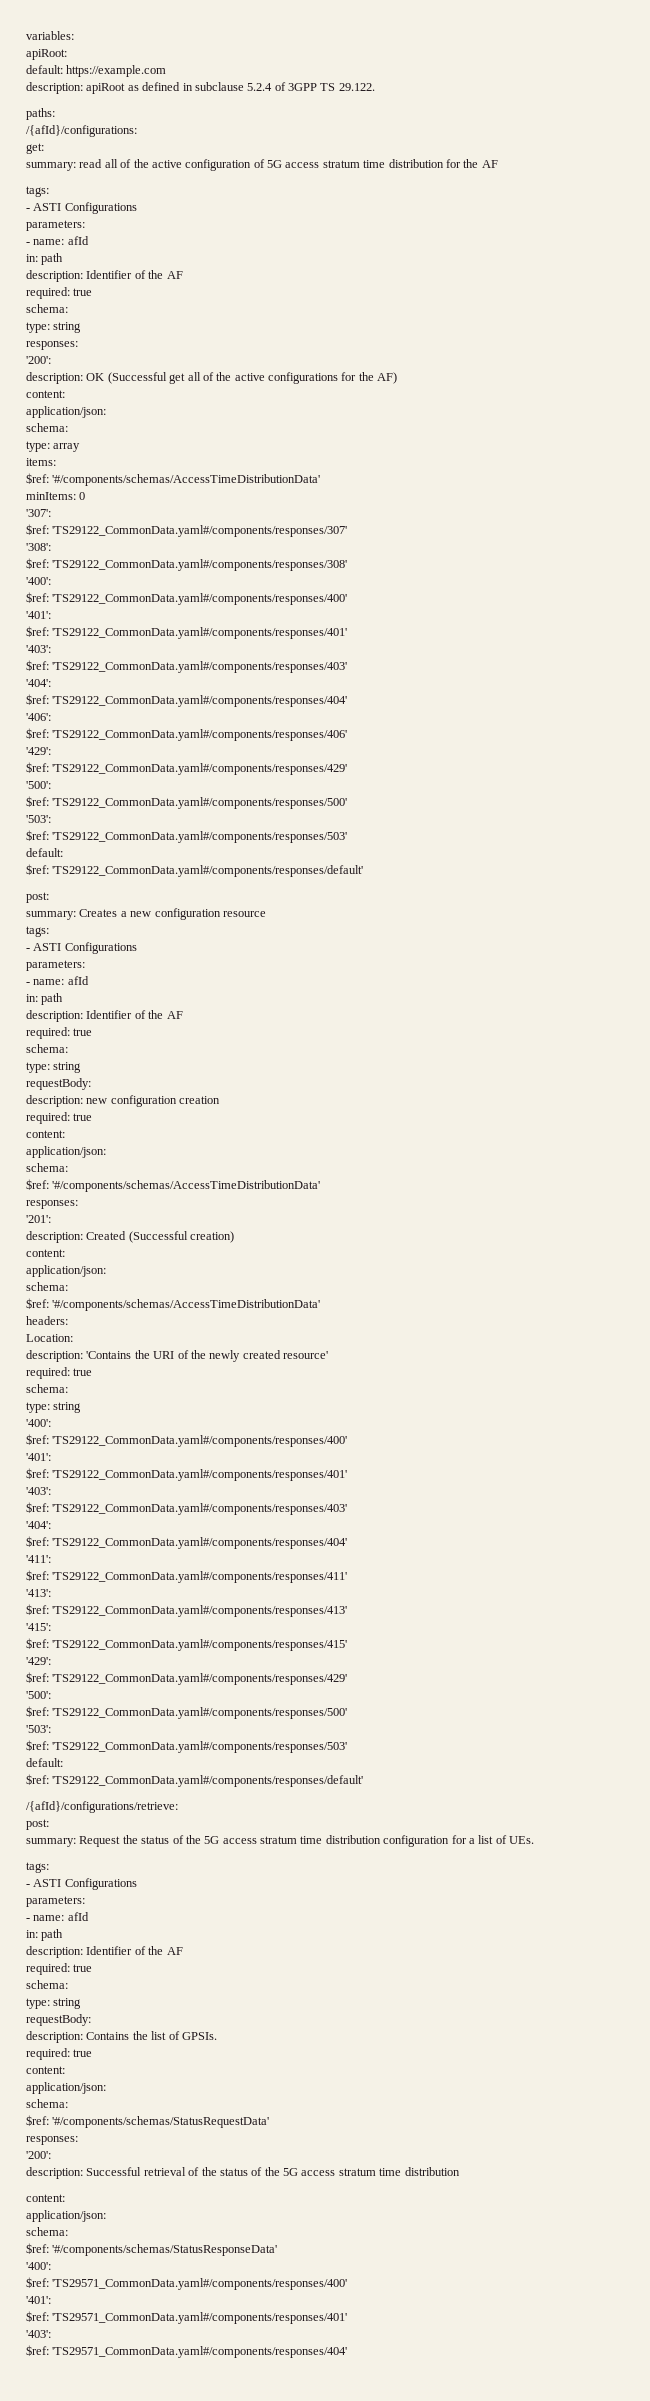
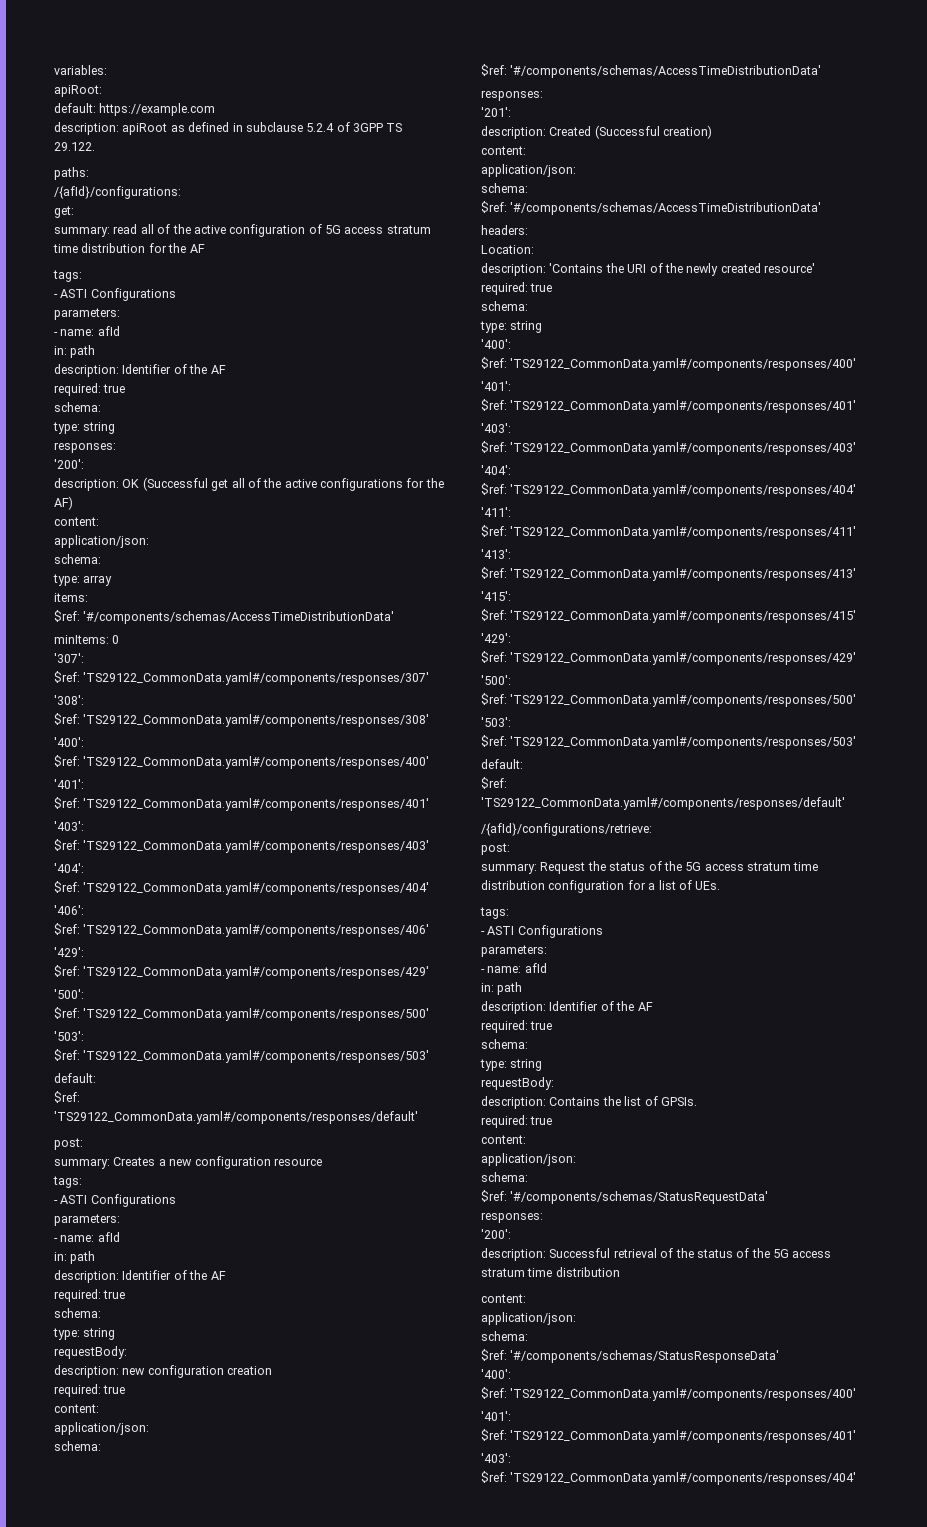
[52,2278,348,2290] [26,2296,51,2304] [26,2311,348,2324] [26,2330,51,2338] [26,2345,348,2358] 'TS29571_CommonData.yaml#/components/responses/400' // '401': // $ref: 'TS29571_CommonData.yaml#/components/responses/401' // '403': // $ref: 'TS29571_CommonData.yaml#/components/responses/404' -> [510,1388,857,1401] [481,1411,511,1421] [481,1429,857,1443] [481,1453,511,1463] [481,1471,857,1485] 'TS29122_CommonData.yaml#/components/responses/400' // '401': // $ref: 'TS29122_CommonData.yaml#/components/responses/401' // '403': // $ref: 'TS29122_CommonData.yaml#/components/responses/404'

